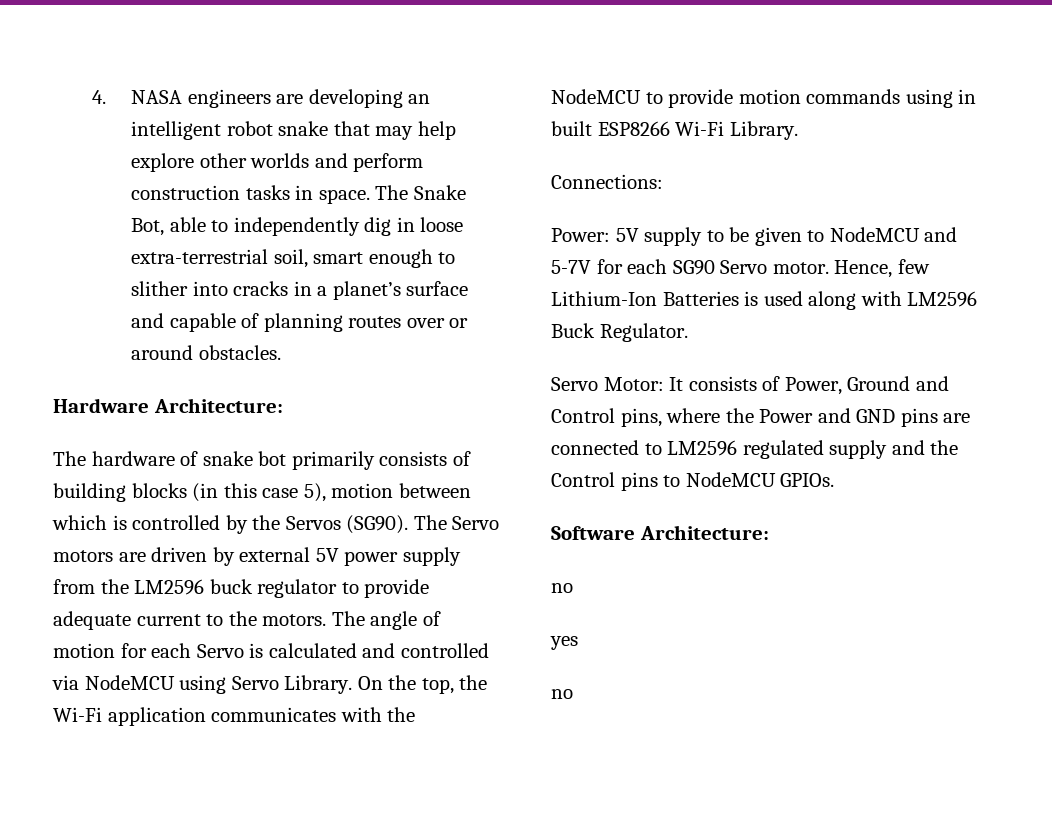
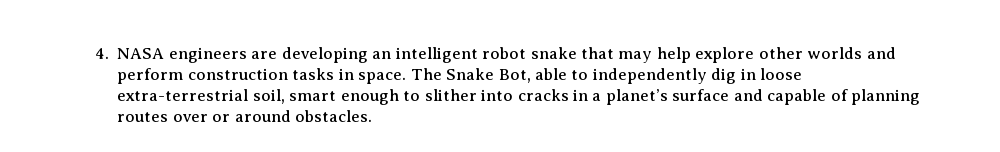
[53,398,283,413] [53,451,471,470] [53,483,471,502] [52,515,500,534] [53,547,461,566] [53,579,430,598] [53,611,441,630] [53,643,489,658] [52,675,488,694] [53,707,416,726] [551,89,977,108] [551,121,798,140] [551,174,663,189] [551,227,958,246] [551,259,930,278] [551,291,978,310] [551,323,688,342] [551,376,949,395] [551,408,971,427] [551,440,959,459] [551,472,835,491] [551,525,769,540] [551,583,573,593] [550,636,578,650] [551,689,573,699] // Hardware Architecture: // The hardware of snake bot primarily consists of building blocks (in this case 5), motion between which is controlled by the Servos (SG90). The Servo motors are driven by external 5V power supply from the LM2596 buck regulator to provide adequate current to the motors. The angle of motion for each Servo is calculated and controlled via NodeMCU using Servo Library. On the top, the Wi-Fi application communicates with the NodeMCU to provide motion commands using in built ESP8266 Wi-Fi Library. // Connections: // Power: 5V supply to be given to NodeMCU and 5-7V for each SG90 Servo motor. Hence, few Lithium-Ion Batteries is used along with LM2596 Buck Regulator. // Servo Motor: It consists of Power, Ground and Control pins, where the Power and GND pins are connected to LM2596 regulated supply and the Control pins to NodeMCU GPIOs. // Software Architecture: // no // yes // no -> (373, 116) none

